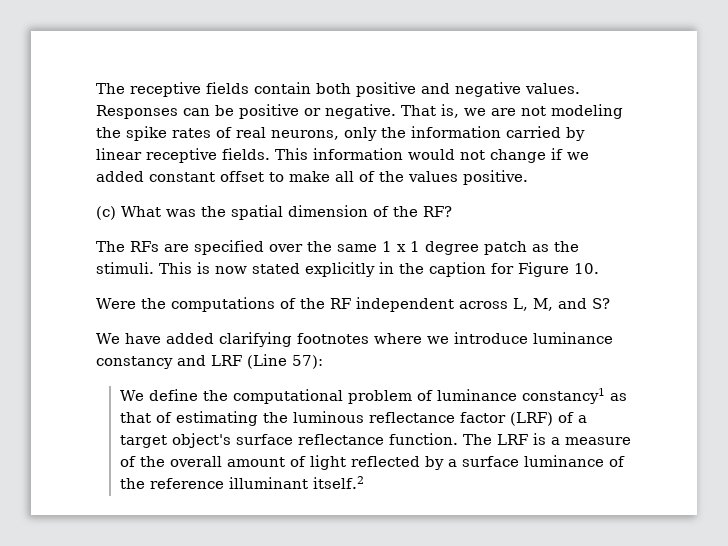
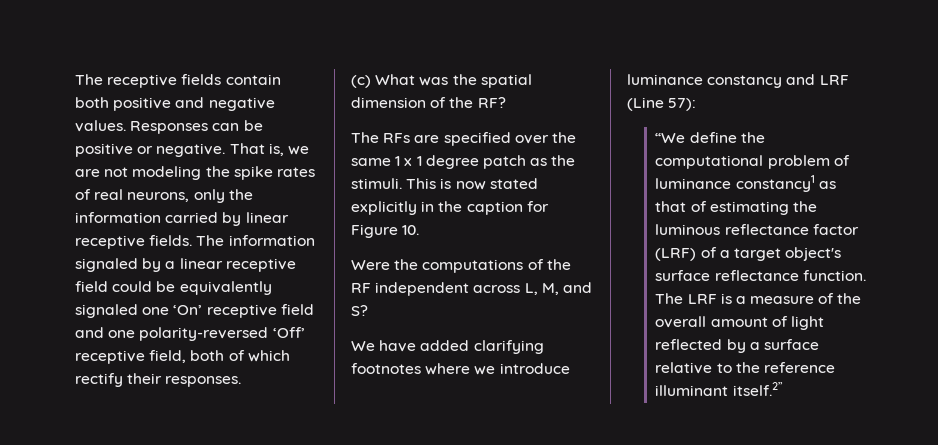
[275,148,589,163] [96,170,528,185] This information would not change if we added constant offset to make all of the values positive. -> [196,235,315,246] [75,258,296,272] [75,281,272,295] [75,304,314,318] [75,327,305,341] [75,350,290,364] [75,373,242,387] The information signaled by a linear receptive field could be equivalently signaled one ‘On’ receptive field and one polarity-reversed ‘Off’ receptive field, both of which rectify their responses.
[119,390,144,401] We -> [655,133,686,143] “We
[523,455,625,467] luminance of -> [655,362,732,374] relative to
[312,476,364,489] itself.2 -> [732,382,783,396] itself.2”

